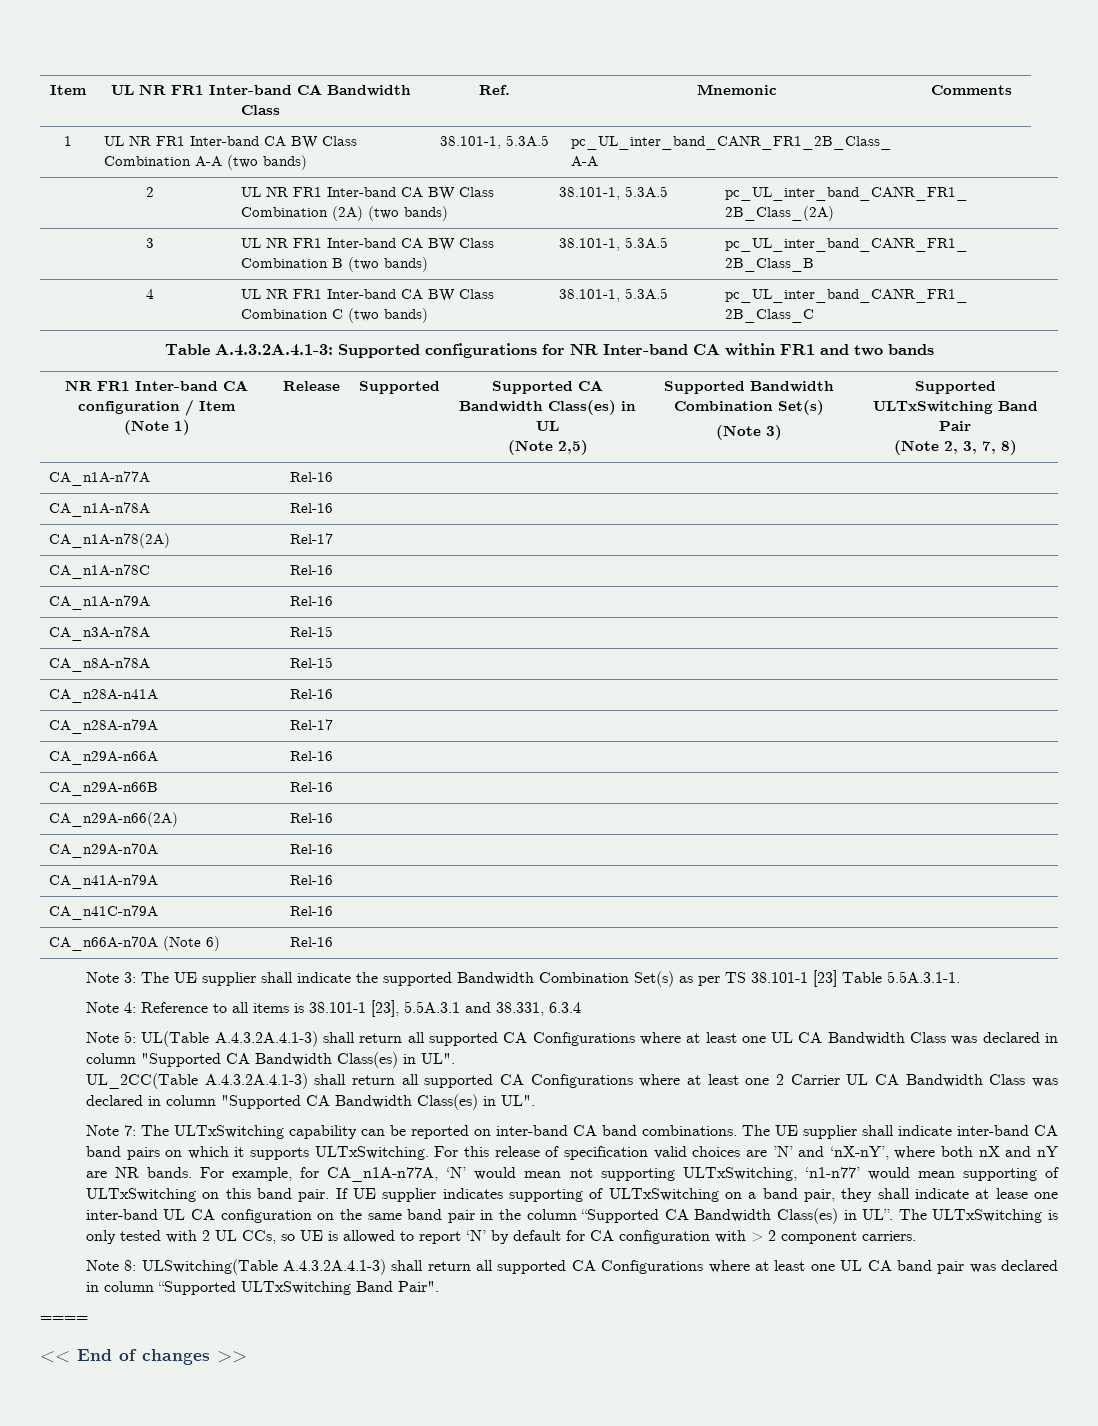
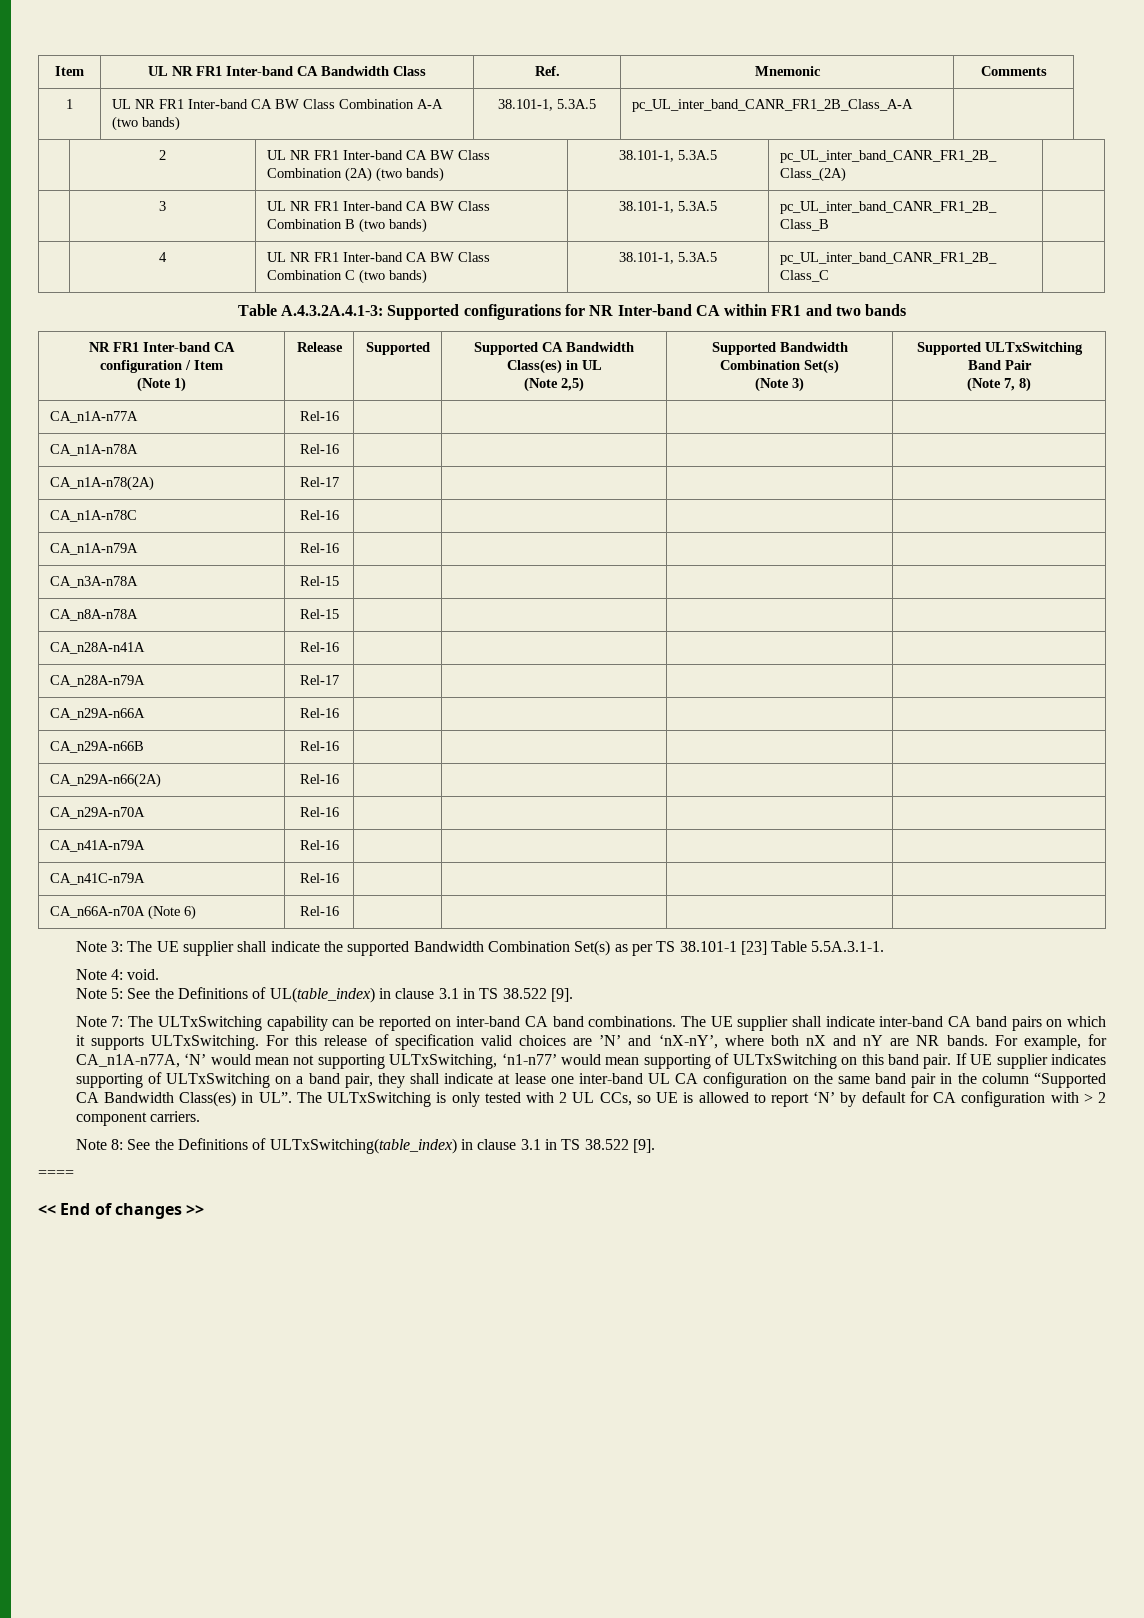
[943,441,977,454] 2, 3, -> (1001, 384) none
[140,1000,581,1017] [85,1031,1058,1047] [85,1052,455,1068] [85,1073,1058,1089] [85,1094,535,1110] Reference to all items is 38.101-1 [23], 5.5A.3.1 and 38.331, 6.3.4 // Note 5: UL(Table A.4.3.2A.4.1-3) shall return all supported CA Configurations where at least one UL CA Bandwidth Class was declared in column "Supported CA Bandwidth Class(es) in UL". // UL_2CC(Table A.4.3.2A.4.1-3) shall return all supported CA Configurations where at least one 2 Carrier UL CA Bandwidth Class was declared in column "Supported CA Bandwidth Class(es) in UL". -> [127,969,160,980] [75,987,573,1003] void. // Note 5: See the Definitions of UL(table_index) in clause 3.1 in TS 38.522 [9].
[141,1259,1058,1275] [85,1281,439,1295] ULSwitching(Table A.4.3.2A.4.1-3) shall return all supported CA Configurations where at least one UL CA band pair was declared in column “Supported ULTxSwitching Band Pair". -> [127,1138,655,1154] See the Definitions of ULTxSwitching(table_index) in clause 3.1 in TS 38.522 [9].

